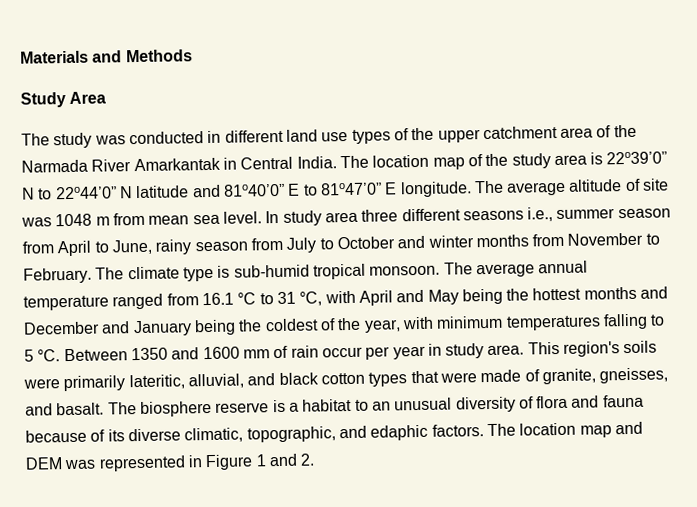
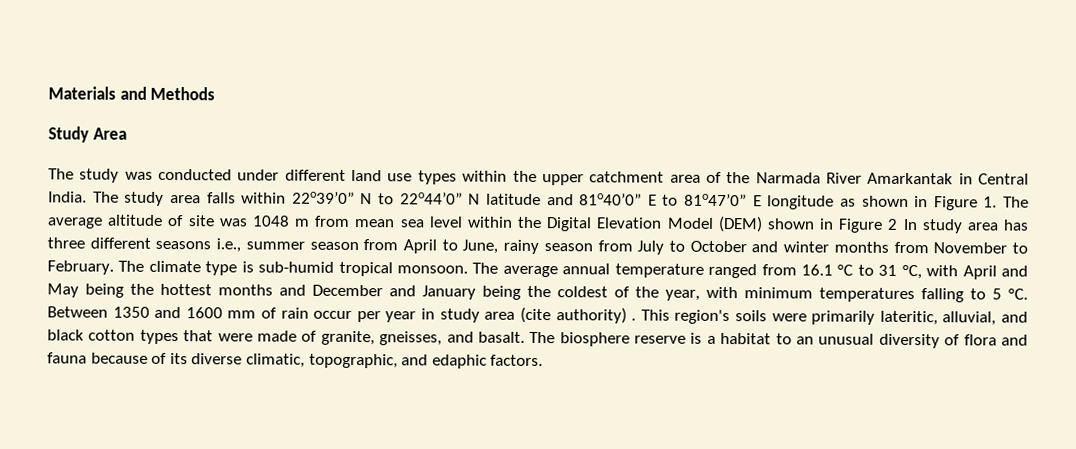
[207,130,222,144] in -> [237,169,280,181] under
[393,128,409,141] of -> [462,170,508,182] within
[372,152,604,170] location map of the study area is -> [124,191,287,206] study area falls within
[399,181,472,198] longitude. -> [767,195,998,211] longitude as shown in Figure 1.
[222,211,262,224] level. -> [428,215,899,233] level within the Digital Elevation Model (DEM) shown in Figure 2
(358, 217) none -> [1002,219,1029,231] has
[487,344,525,356] area. -> [484,306,637,324] area (cite authority) .
[486,421,643,438] [25,453,316,472] The location map and DEM was represented in Figure 1 and 2. -> (544, 360) none

